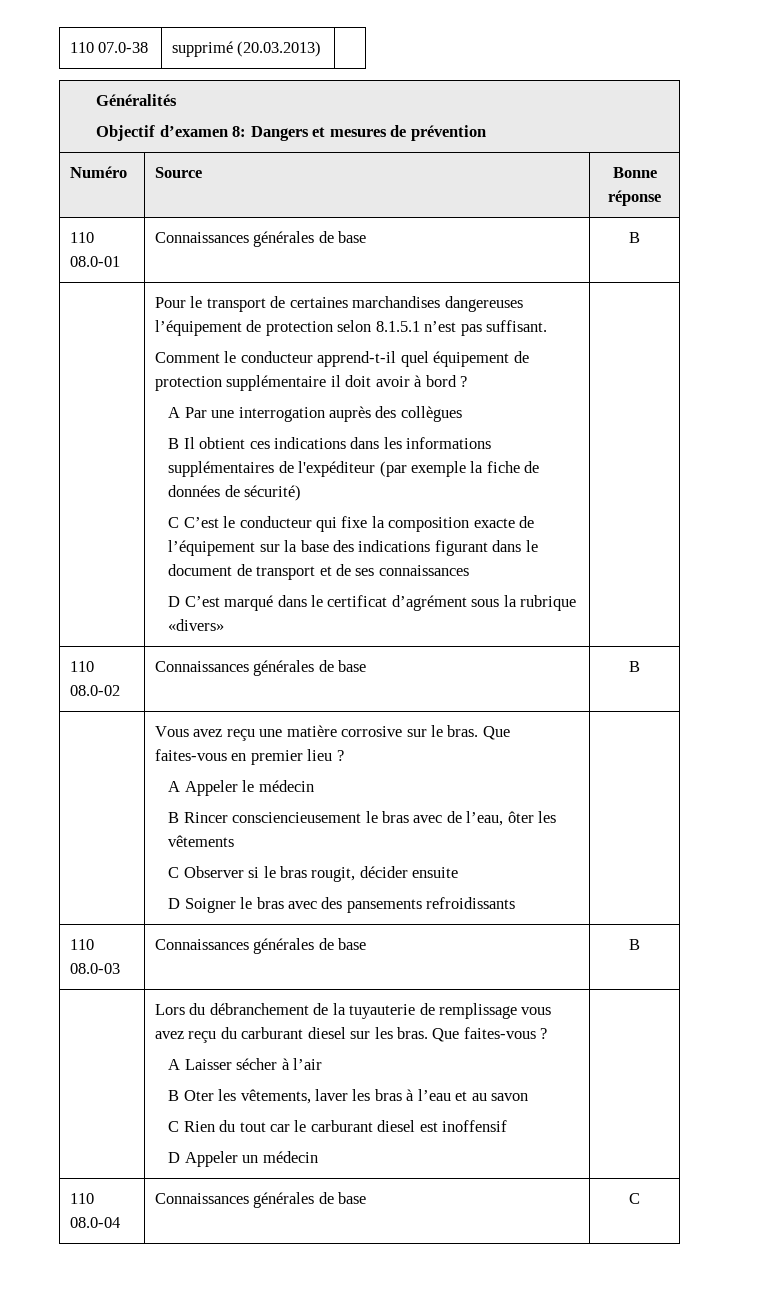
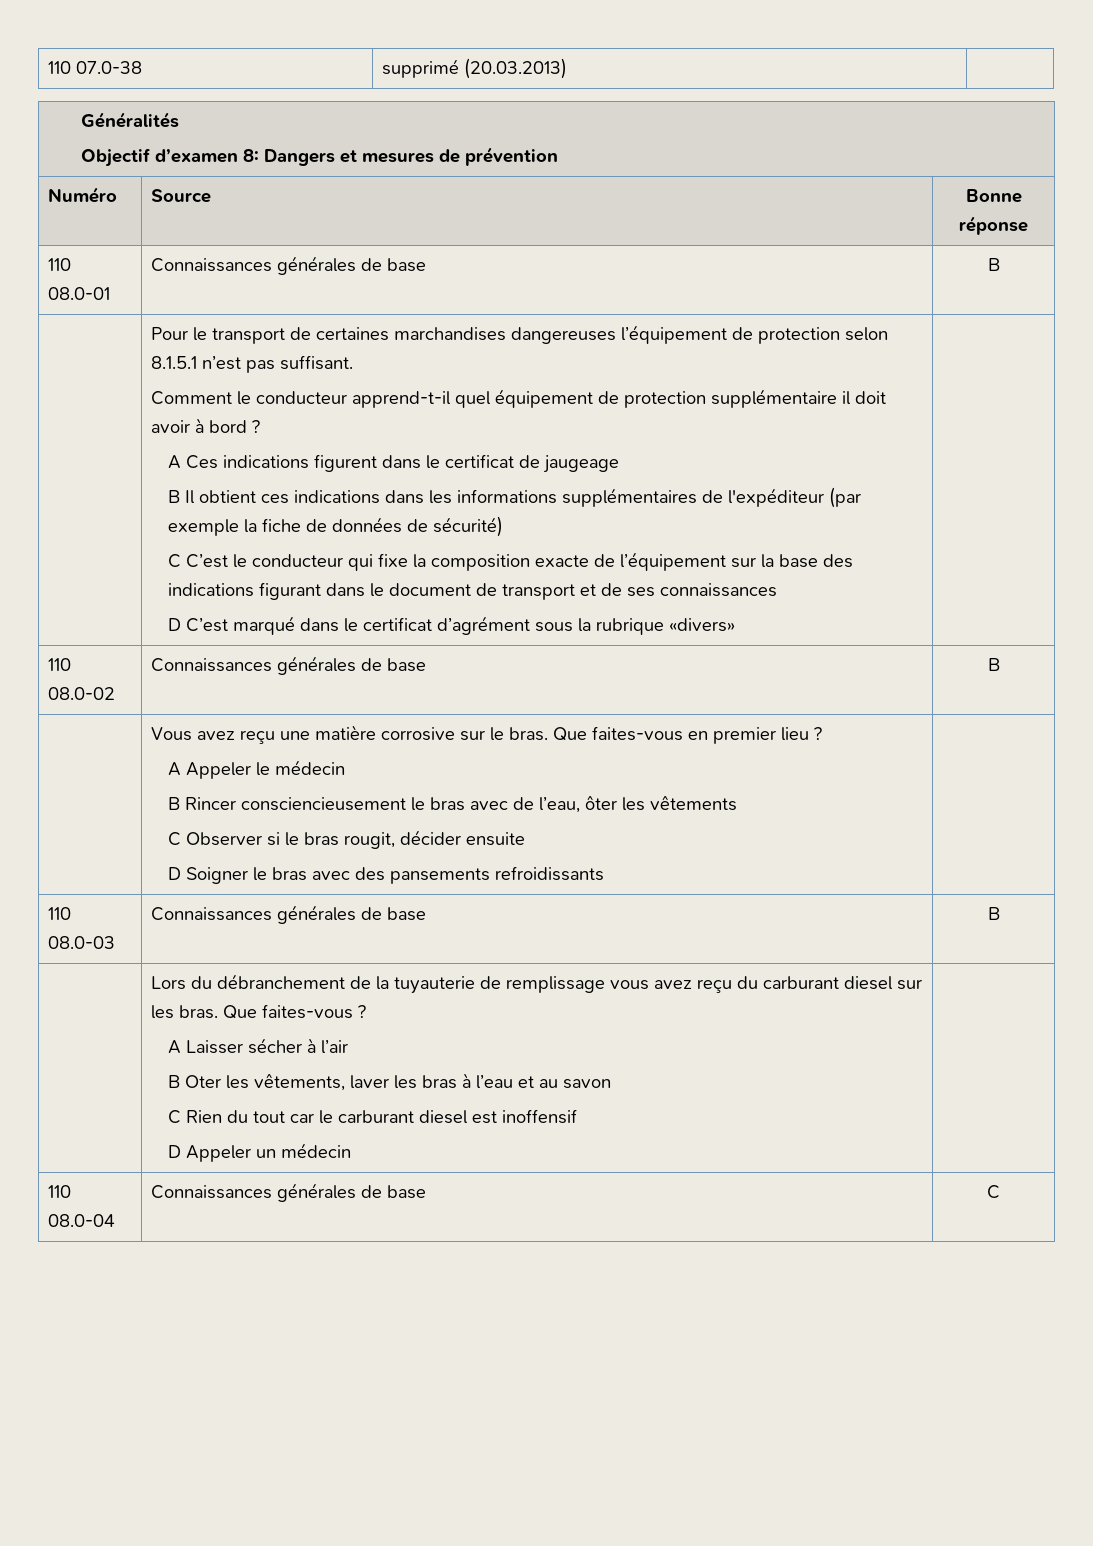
[184,406,462,422] Par une interrogation auprès des collègues -> [185,454,619,473] Ces indications figurent dans le certificat de jaugeage

